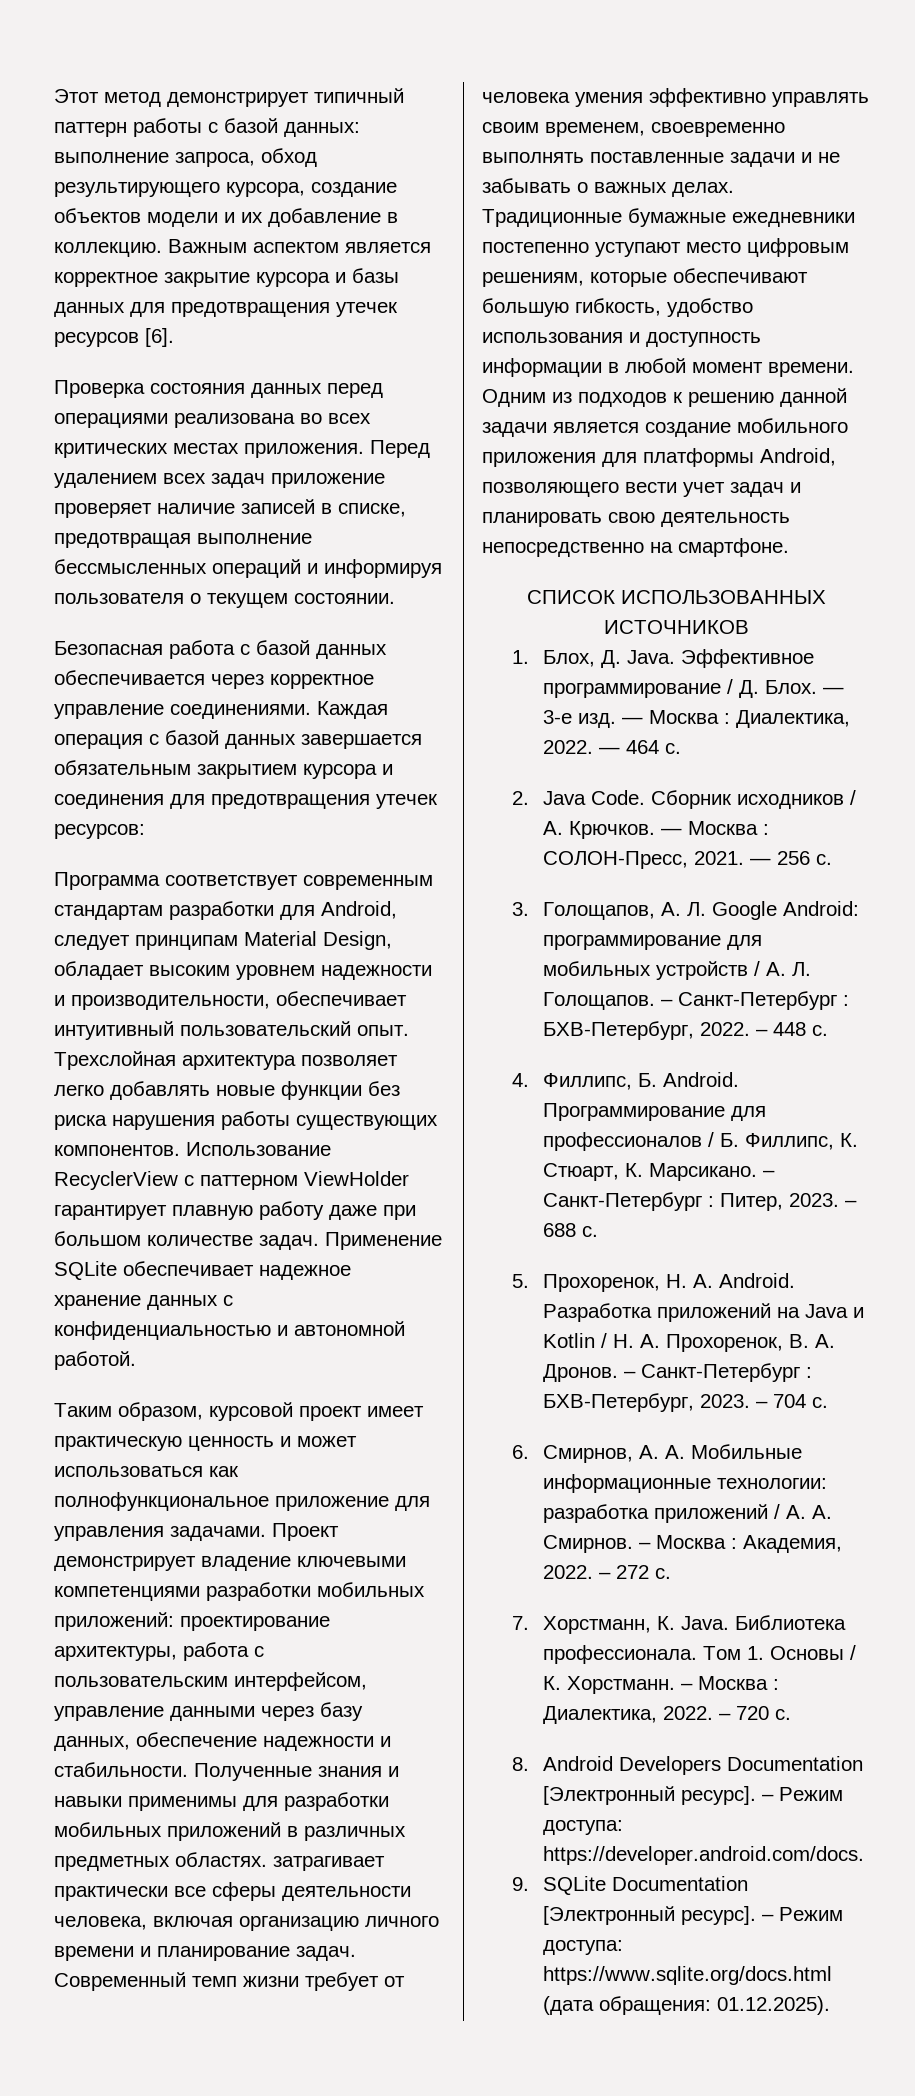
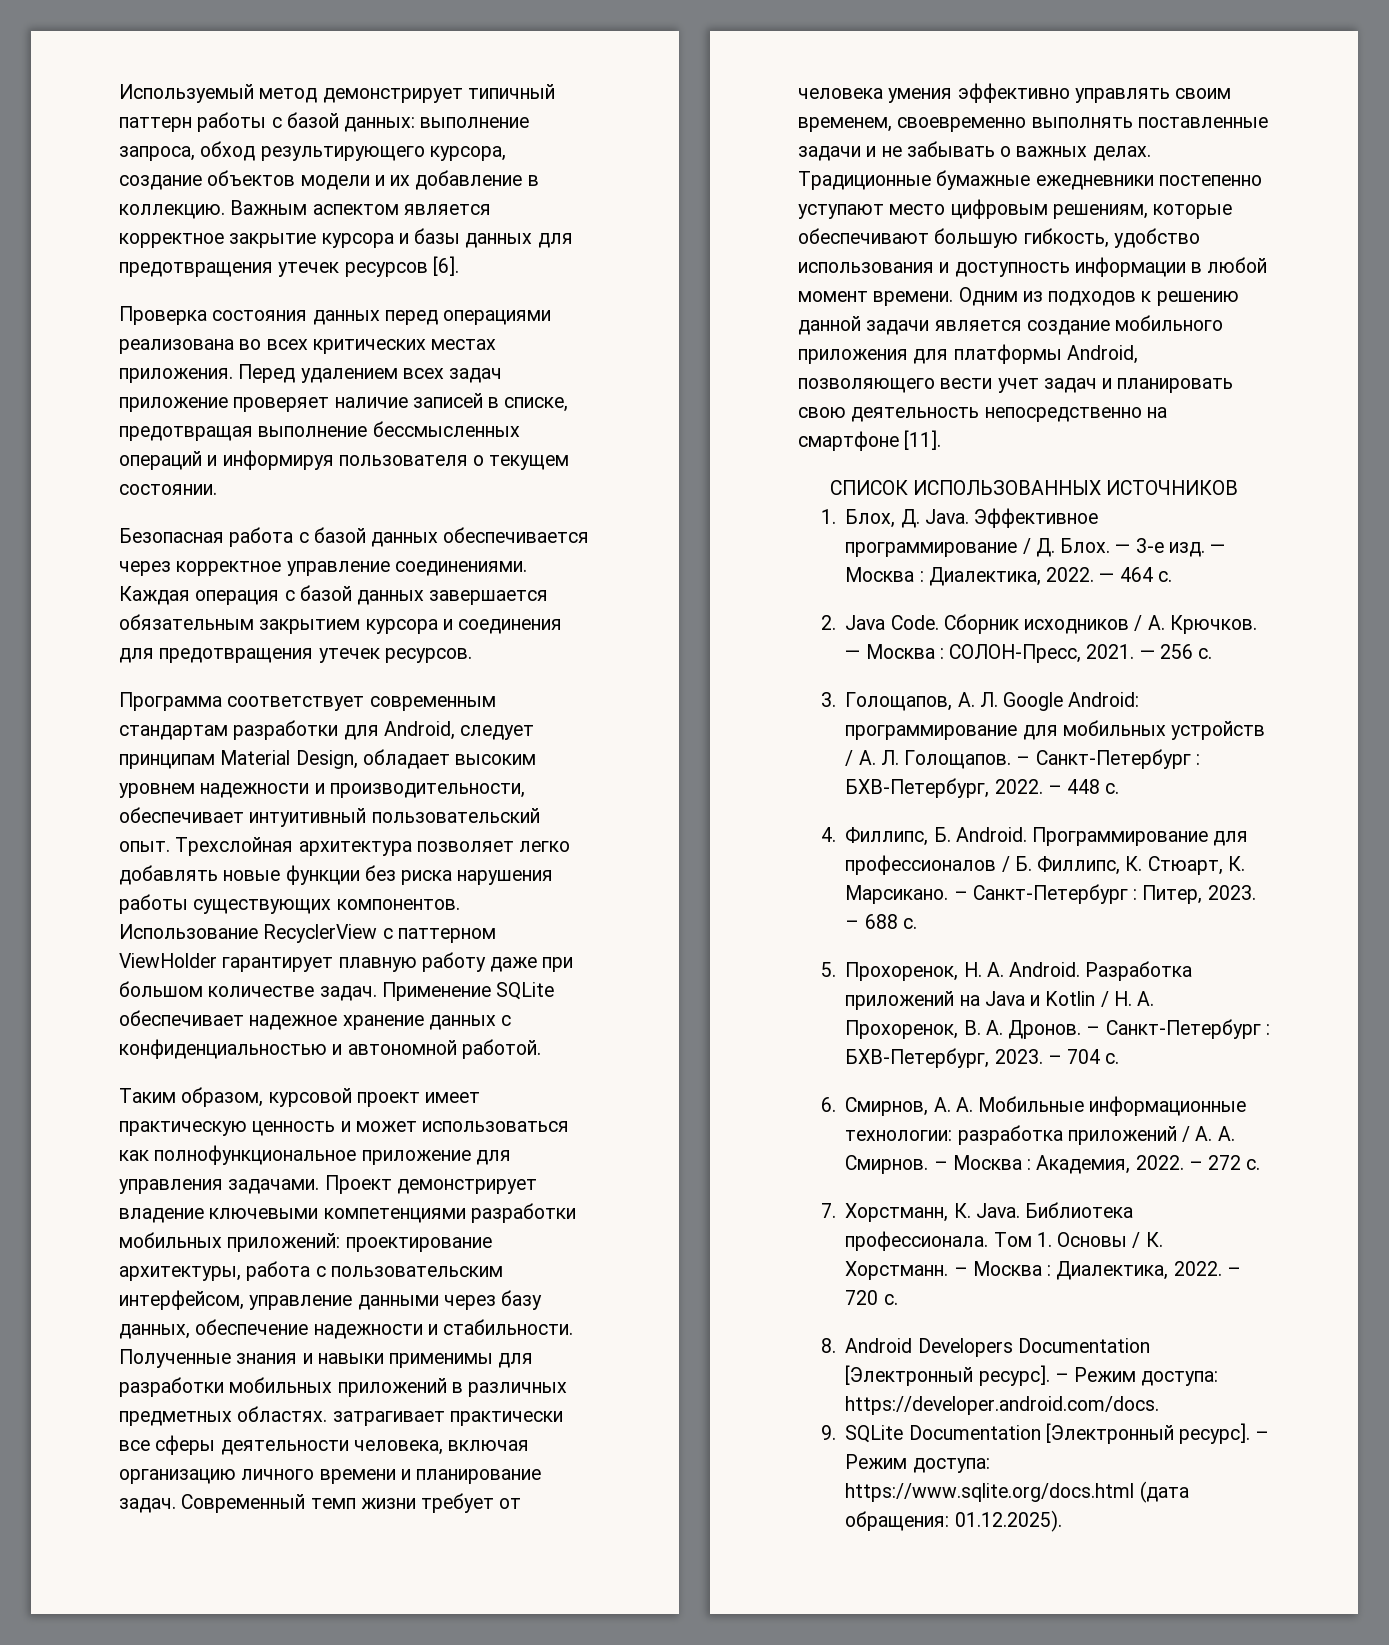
[54,89,99,103] Этот -> [119,84,254,103] Используемый
[54,824,145,839] ресурсов: -> [384,648,472,663] ресурсов.
[678,538,789,557] смартфоне. -> [798,430,942,451] смартфоне [11].

